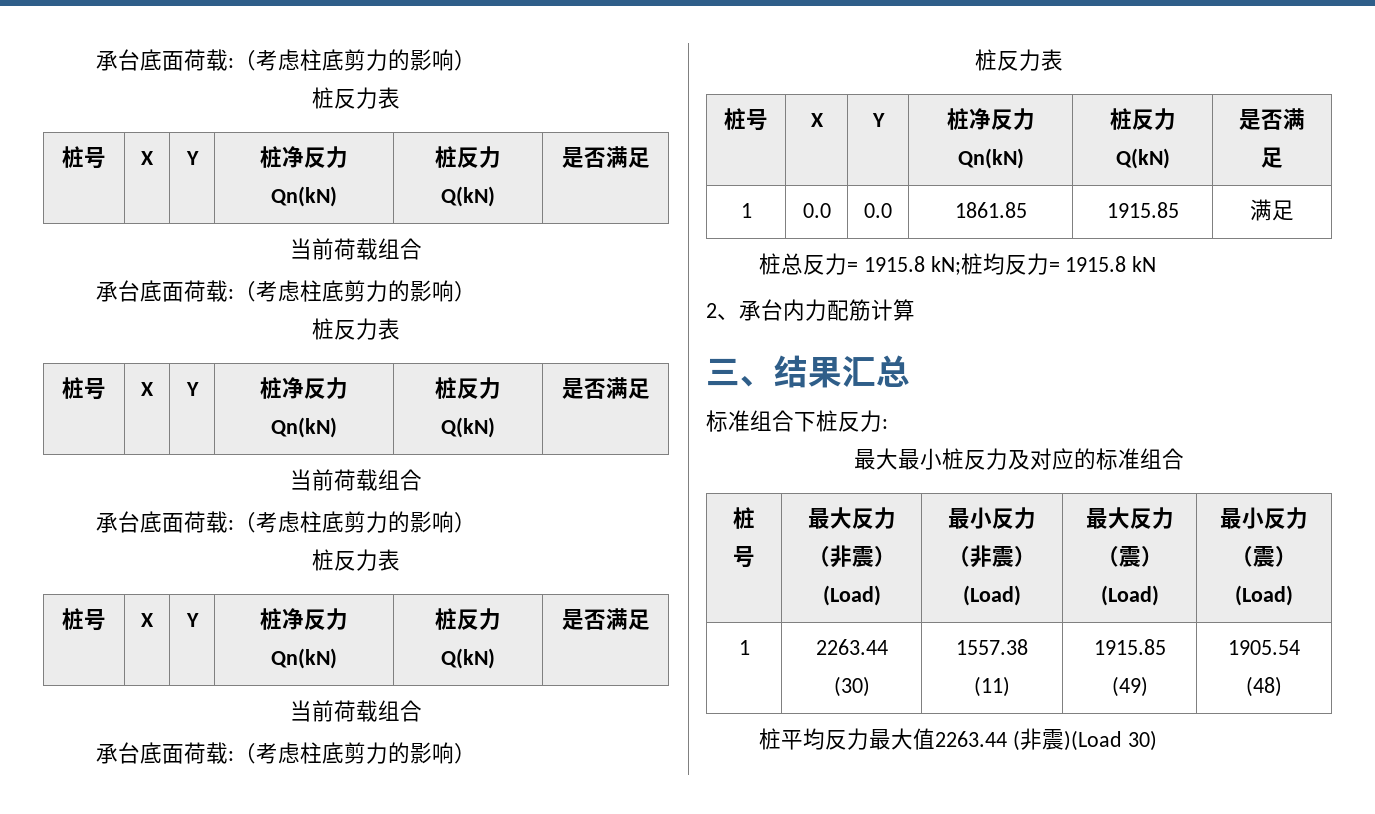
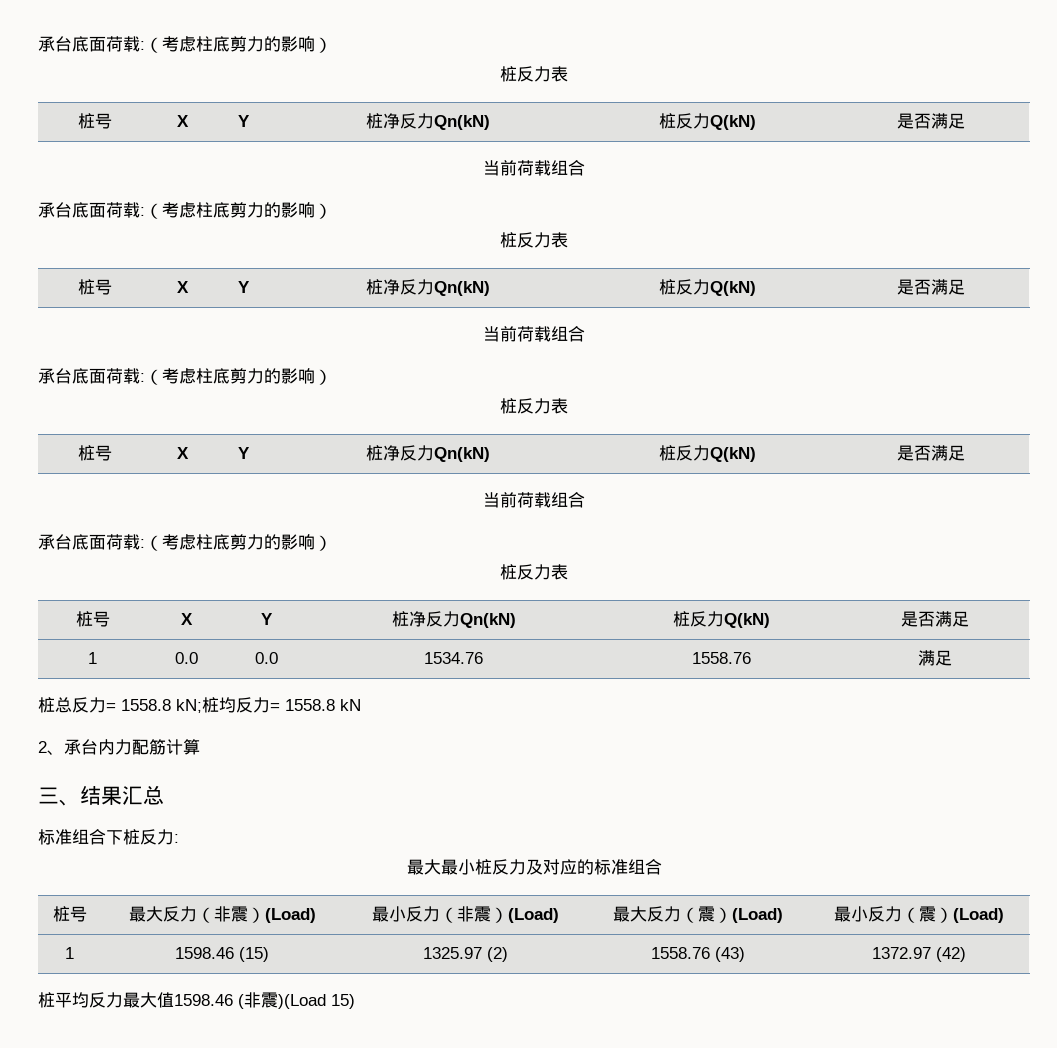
[954,202,1027,218] [1106,202,1179,218] 1861.85 | 1915.85 -> [424,652,483,664] [691,652,751,664] 1534.76 | 1558.76
[863,256,925,272] 1915.8 -> [121,699,171,711] 1558.8
[1065,256,1127,272] 1915.8 -> [285,699,335,711] 1558.8
[815,639,888,655] [833,676,870,697] [956,639,1028,655] [974,676,1010,697] [1093,639,1166,655] [1111,676,1148,697] [1228,640,1300,655] [1246,676,1282,697] 2263.44 (30) | 1557.38 (11) | 1915.85 (49) | 1905.54 (48) -> [175,947,269,962] [423,947,508,962] [651,947,745,962] [872,947,966,962] 1598.46 (15) | 1325.97 (2) | 1558.76 (43) | 1372.97 (42)
[935,731,1008,747] 2263.44 -> [174,994,233,1006] 1598.46
[1127,730,1157,751] 30) -> [331,994,355,1009] 15)

